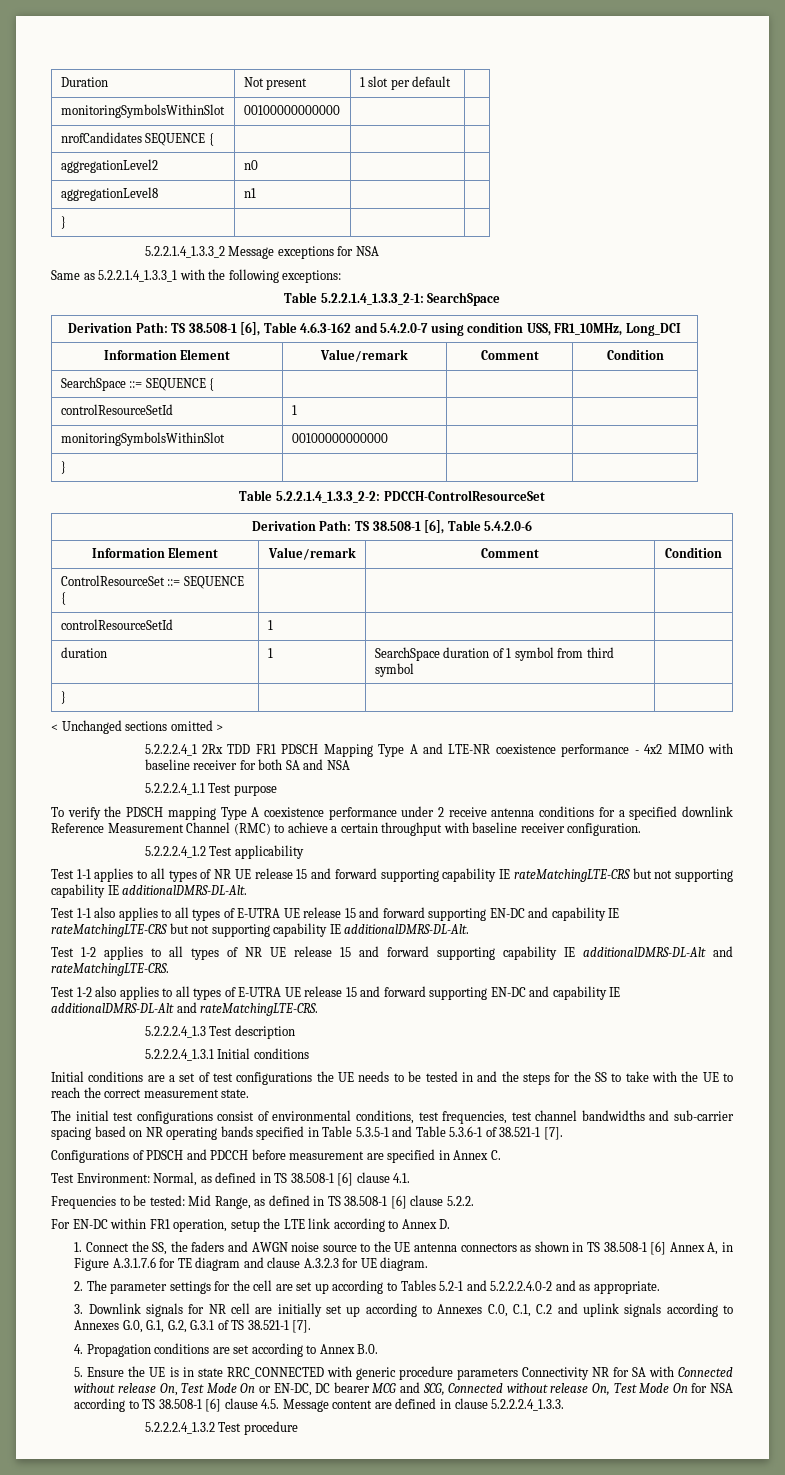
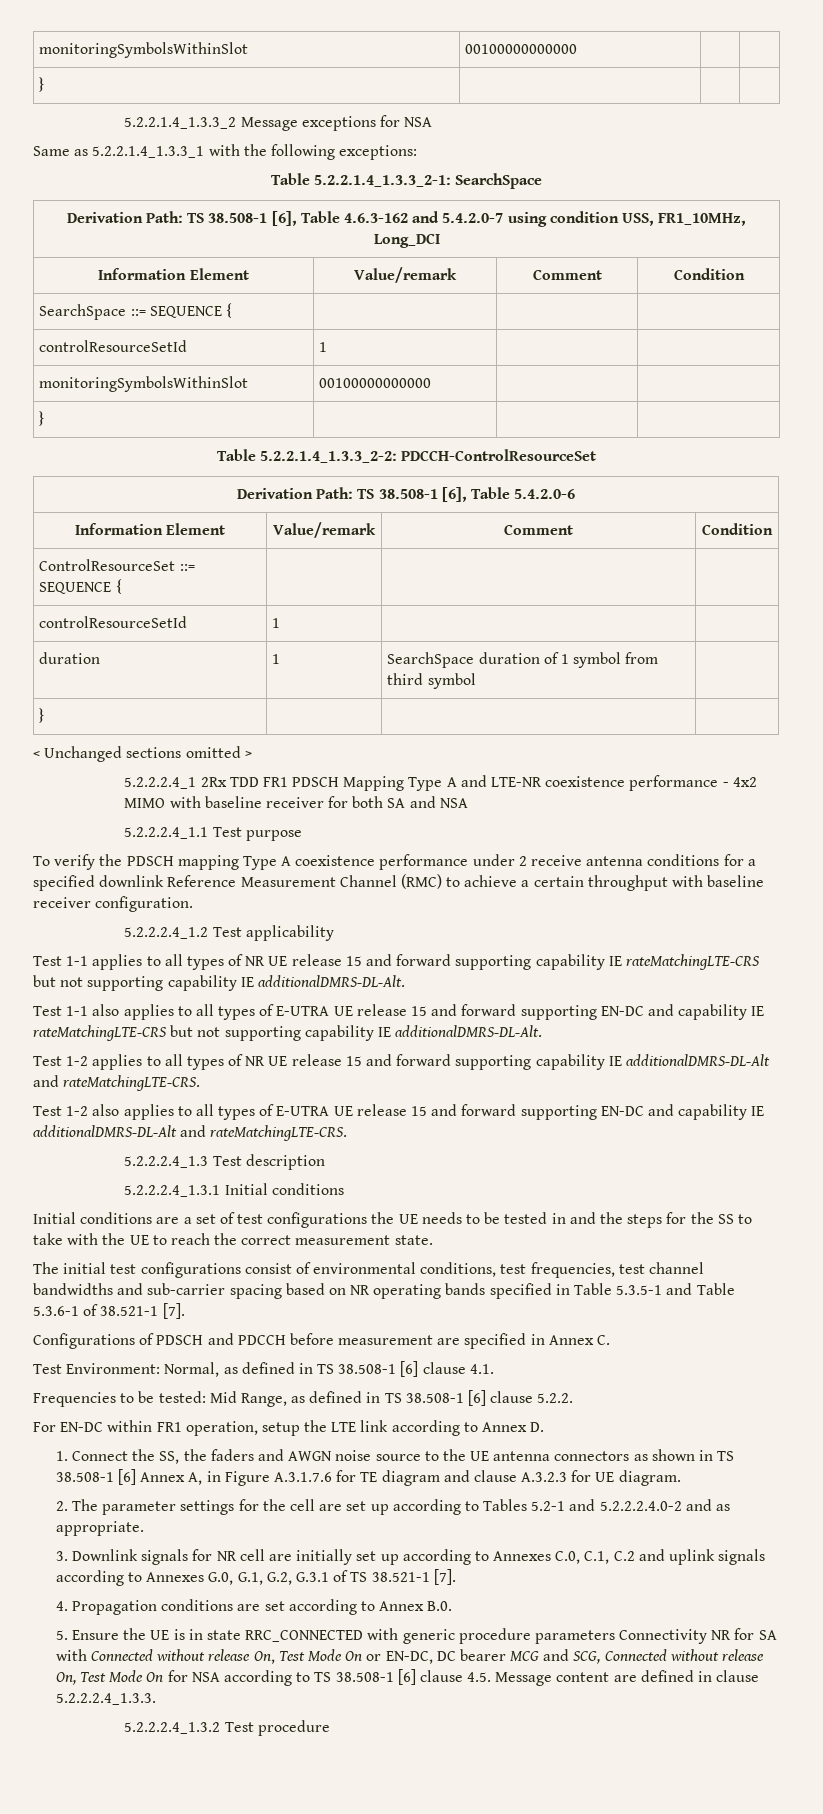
[60,77,108,87] [243,77,308,90] [359,76,452,90] [60,104,225,118] [243,105,340,115] [60,132,214,146] [60,159,158,173] [243,160,258,170] [60,187,158,201] [243,188,256,198] Duration | Not present | 1 slot per default | // monitoringSymbolsWithinSlot | 00100000000000 | | // nrofCandidates SEQUENCE { | | | // aggregationLevel2 | n0 | | // aggregationLevel8 | n1 -> [39,42,249,58] [465,44,578,54] monitoringSymbolsWithinSlot | 00100000000000

